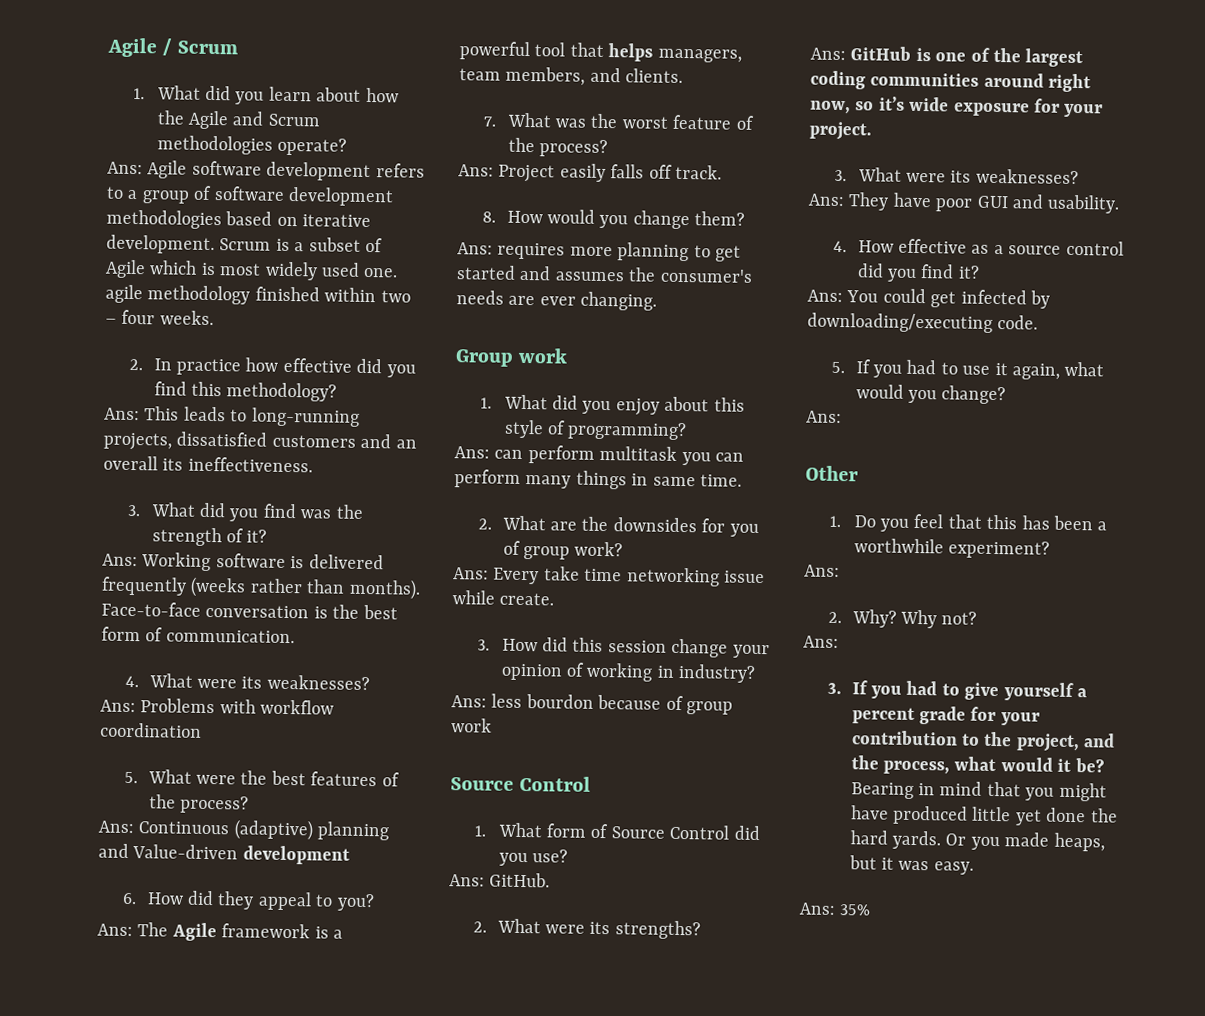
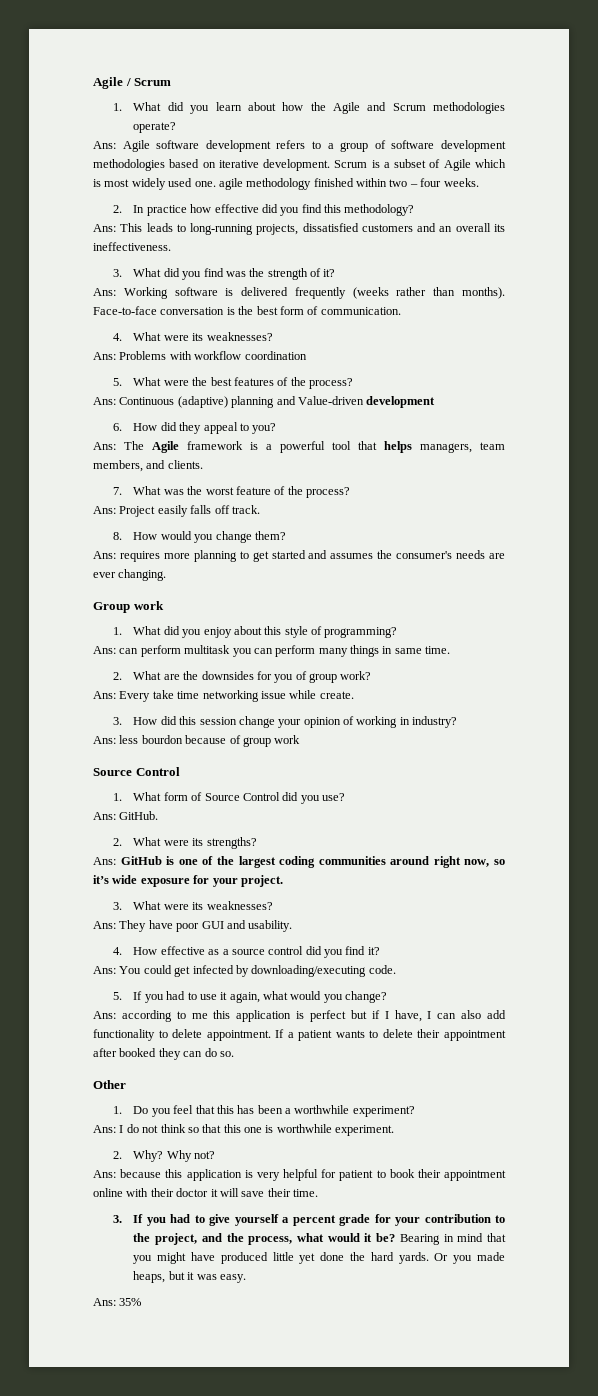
(842, 417) none -> [121,1010,507,1022] [93,1029,506,1041] [93,1048,234,1060] according to me this application is perfect but if I have, I can also add functionality to delete appointment. If a patient wants to delete their appointment after booked they can do so.
(840, 571) none -> [119,1124,395,1136] I do not think so that this one is worthwhile experiment.
(839, 642) none -> [120,1169,506,1181] [93,1188,318,1197] because this application is very helpful for patient to book their appointment online with their doctor it will save their time.

